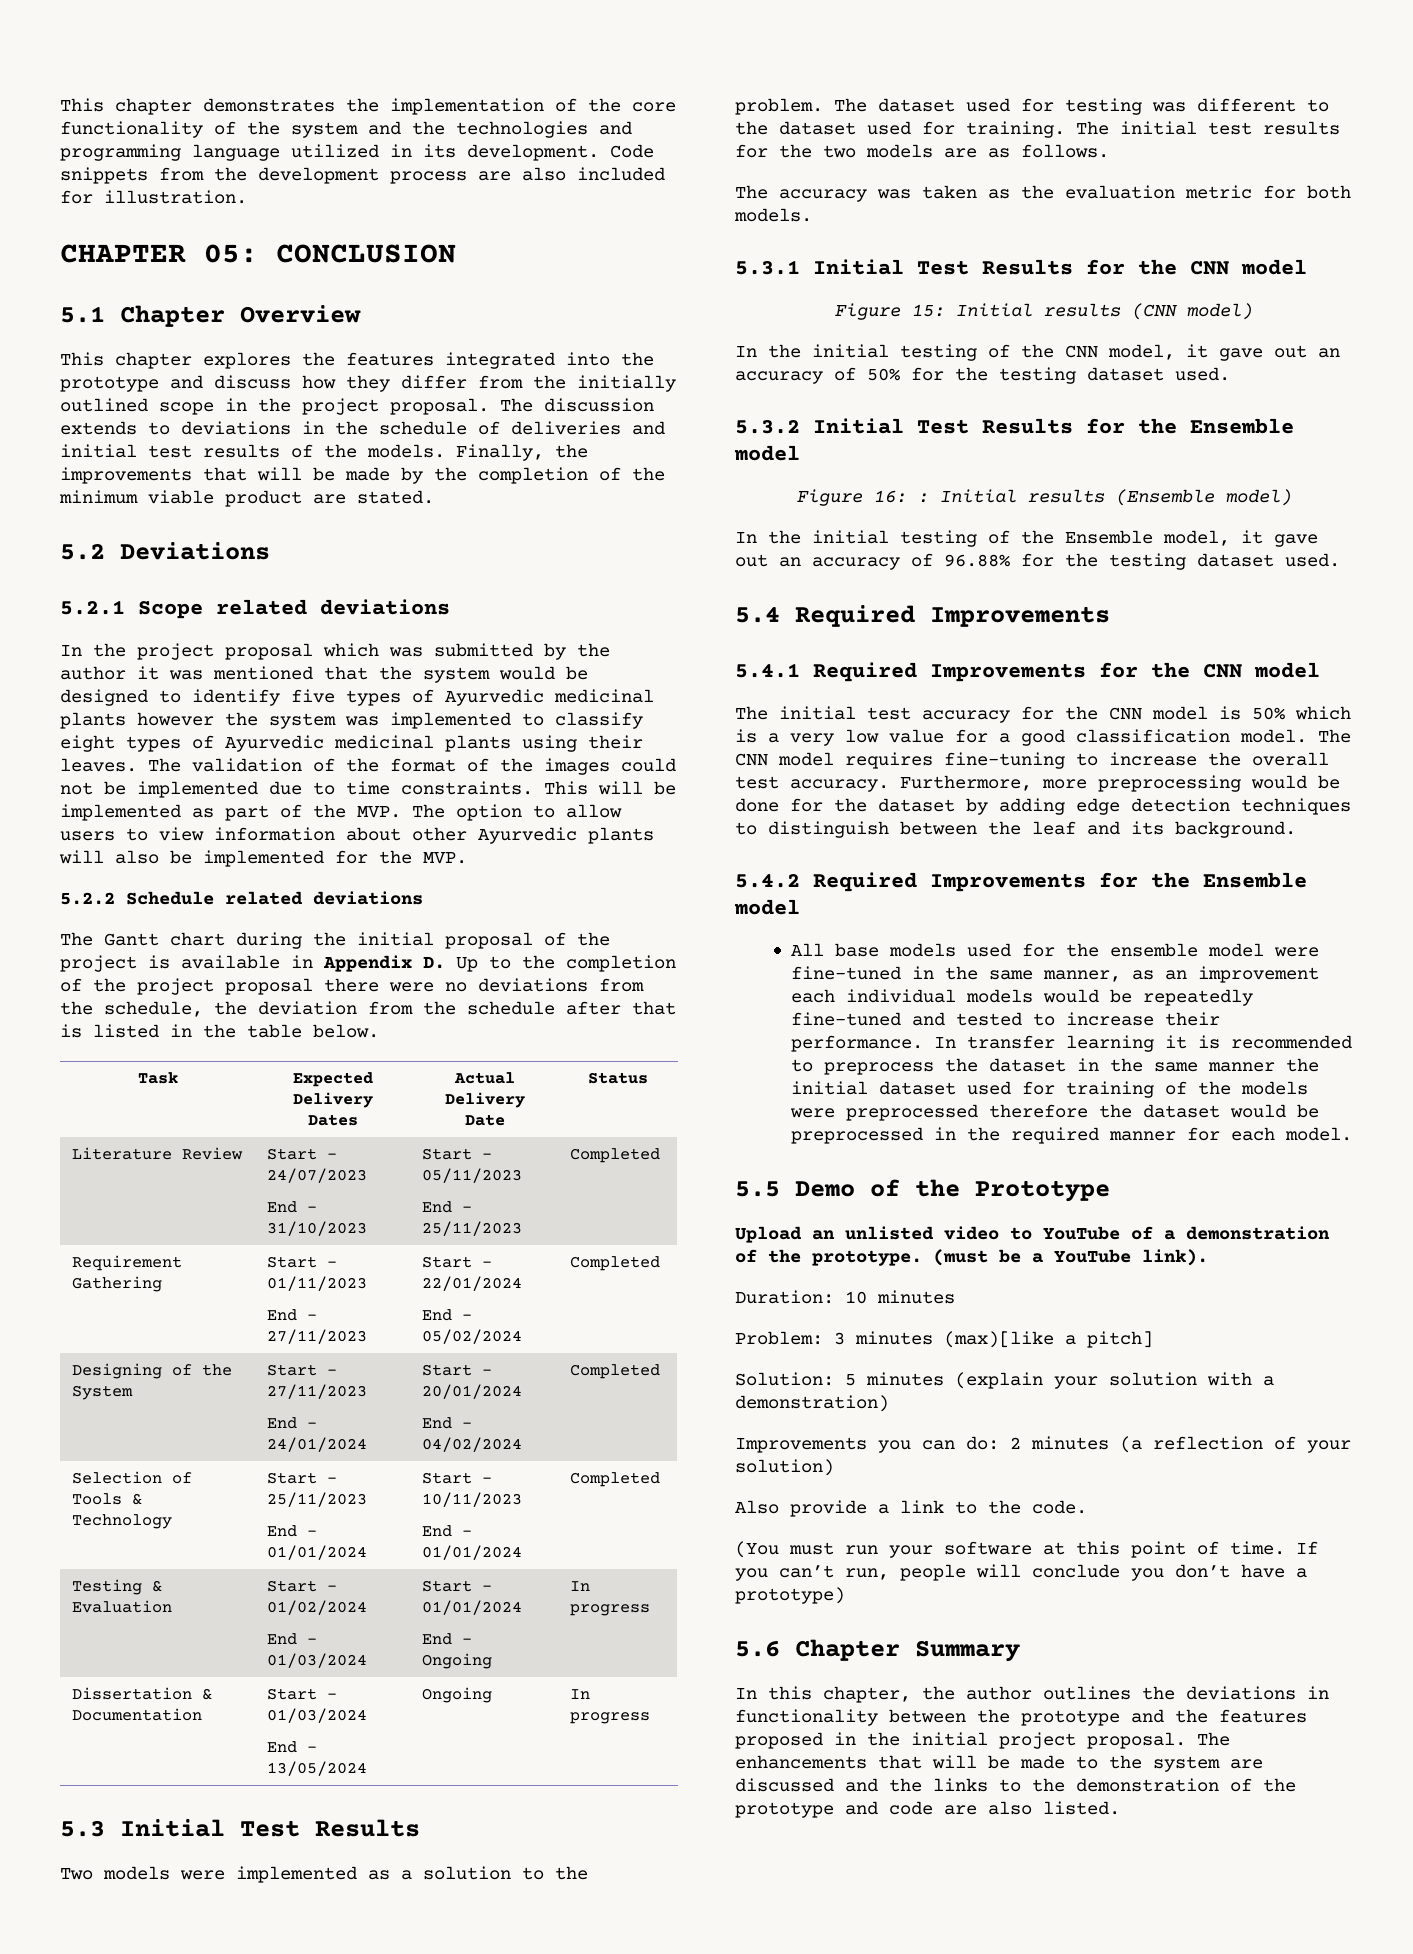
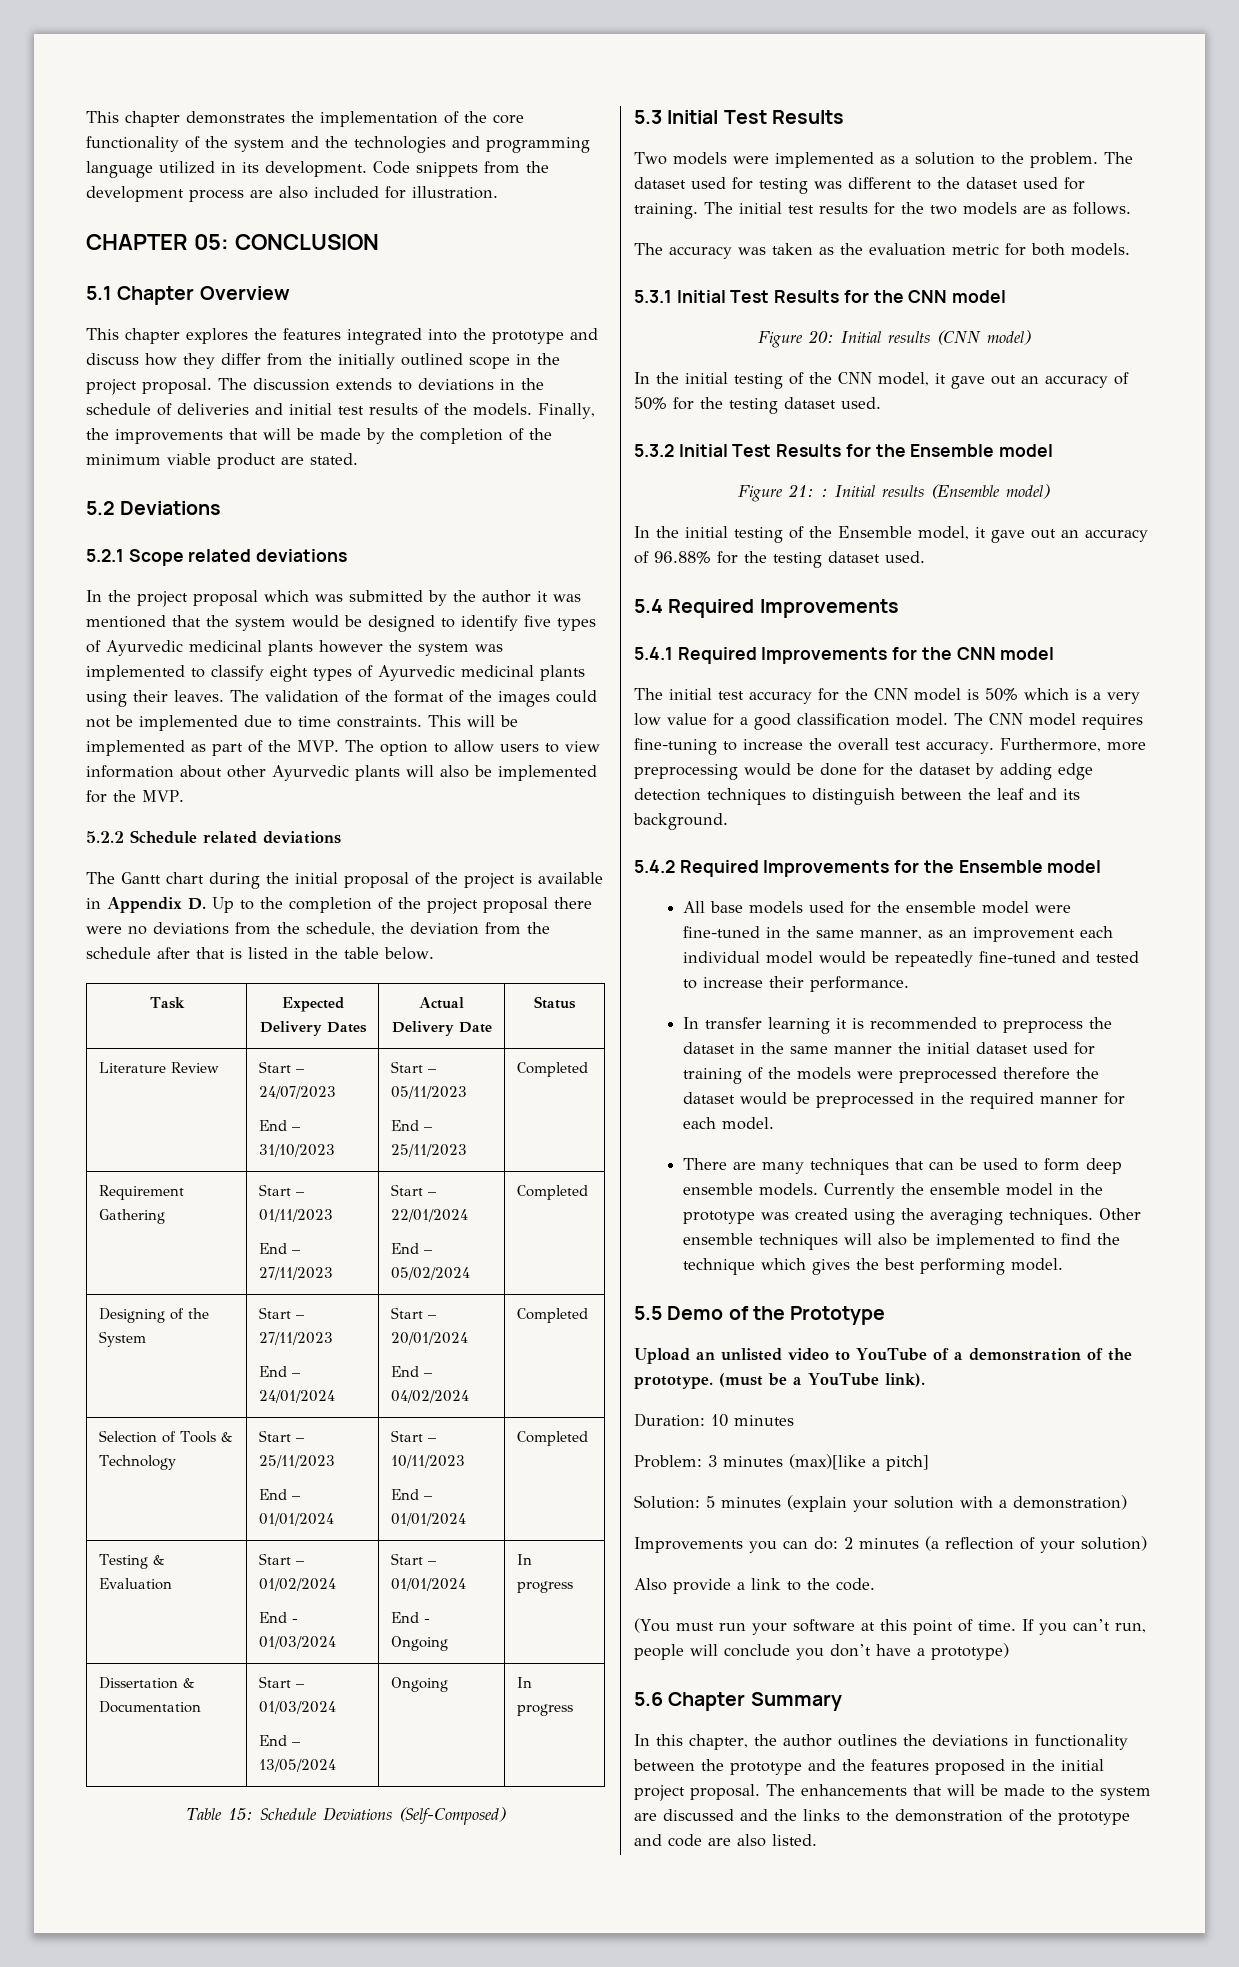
(650, 1718) none -> [186,1807,506,1825] // Table 15: Schedule Deviations (Self-Composed)
[912,304,945,317] 15: -> [807,330,834,343] 20:
[873,490,907,503] 16: -> [788,484,814,497] 21:
[966,989,1034,1003] models -> [766,951,814,964] model
(924, 1043) none -> (910, 984) //
(1353, 1134) none -> [683,1158,1123,1175] [683,1183,1104,1199] [683,1208,1142,1225] [683,1233,1121,1250] [683,1258,1064,1275] // There are many techniques that can be used to form deep ensemble models. Currently the ensemble model in the prototype was created using the averaging techniques. Other ensemble techniques will also be implemented to find the technique which gives the best performing model.

